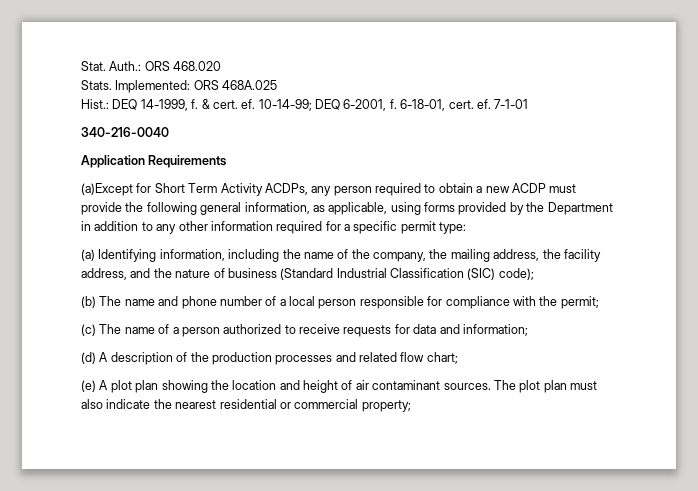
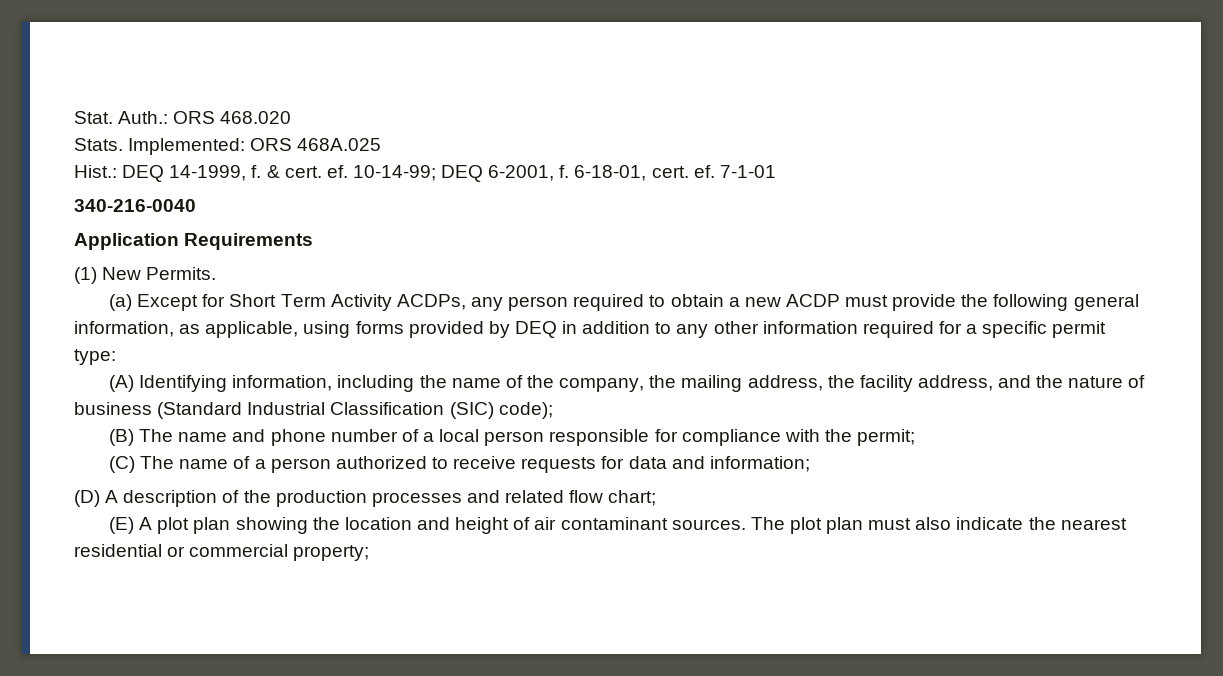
[81,183,133,196] (a)Except -> [74,267,217,284] [109,294,199,311] (1) New Permits. // (a) Except
[526,202,613,215] the Department -> [514,321,557,338] DEQ
[81,249,95,261] (a) -> [109,375,135,392] (A)
[81,296,96,308] (b) -> [109,429,135,446] (B)
[81,324,96,336] (c) -> [109,456,136,473] (C)
[81,352,96,364] (d) -> [74,490,100,507] (D)
[81,380,96,392] (e) -> [109,517,135,534] (E)

